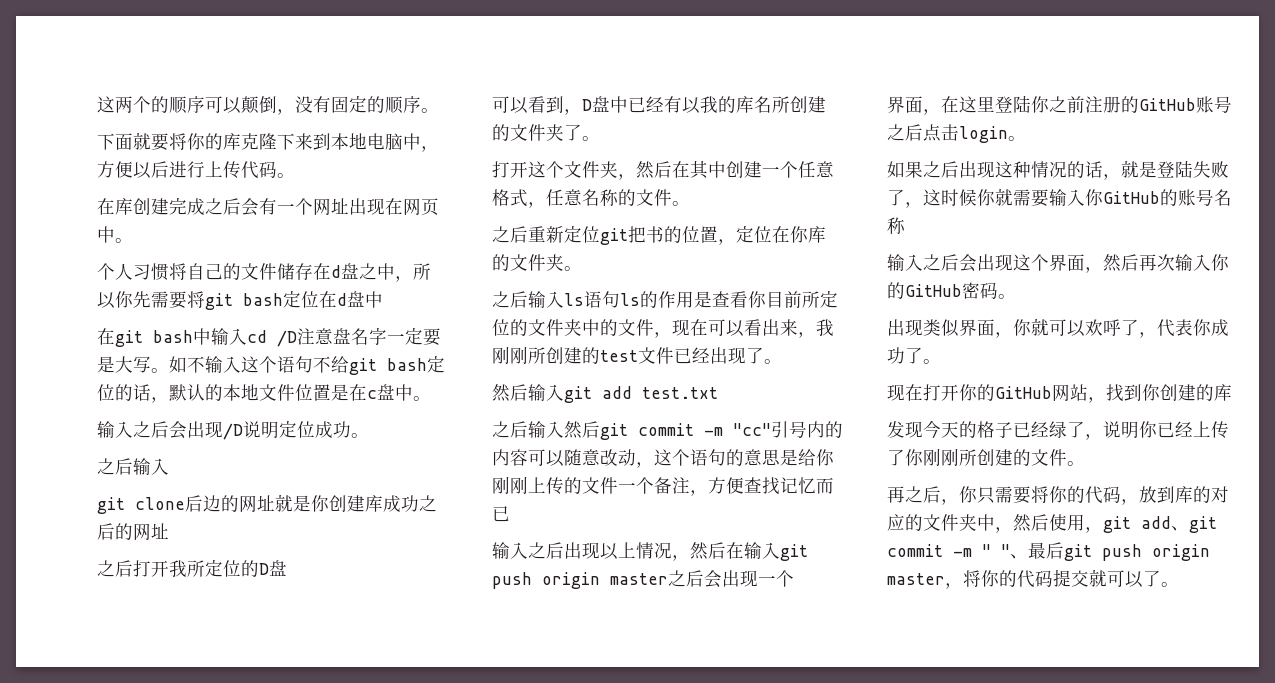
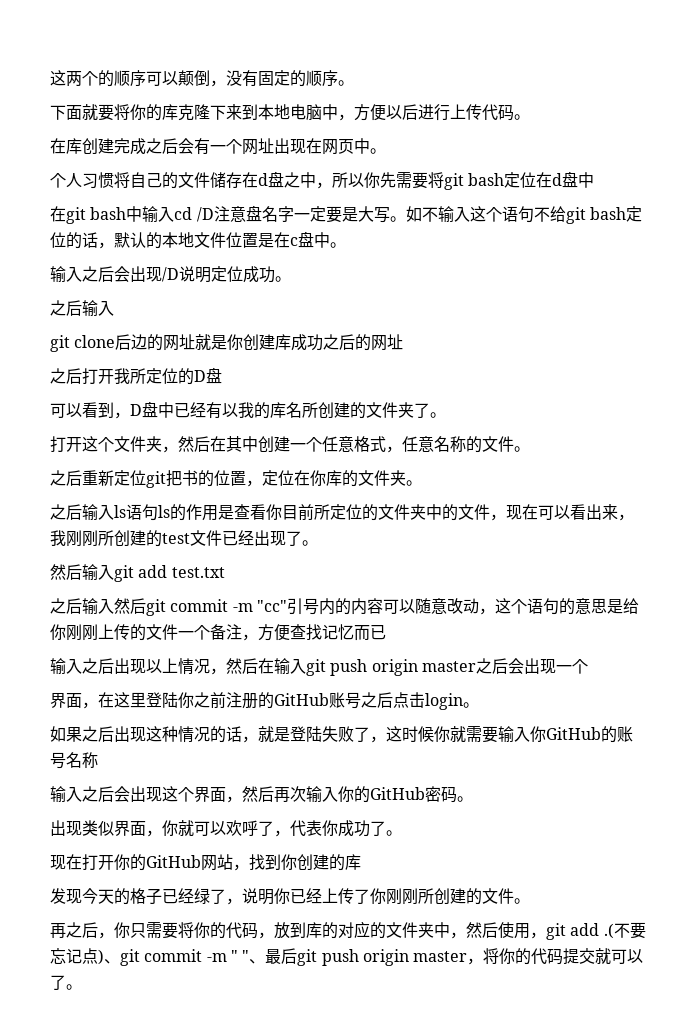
(1171, 522) none -> [603,922,646,939] [50,948,104,965] .(不要忘记点)

